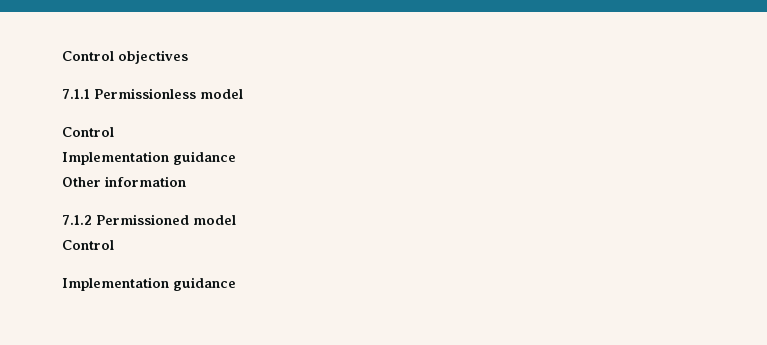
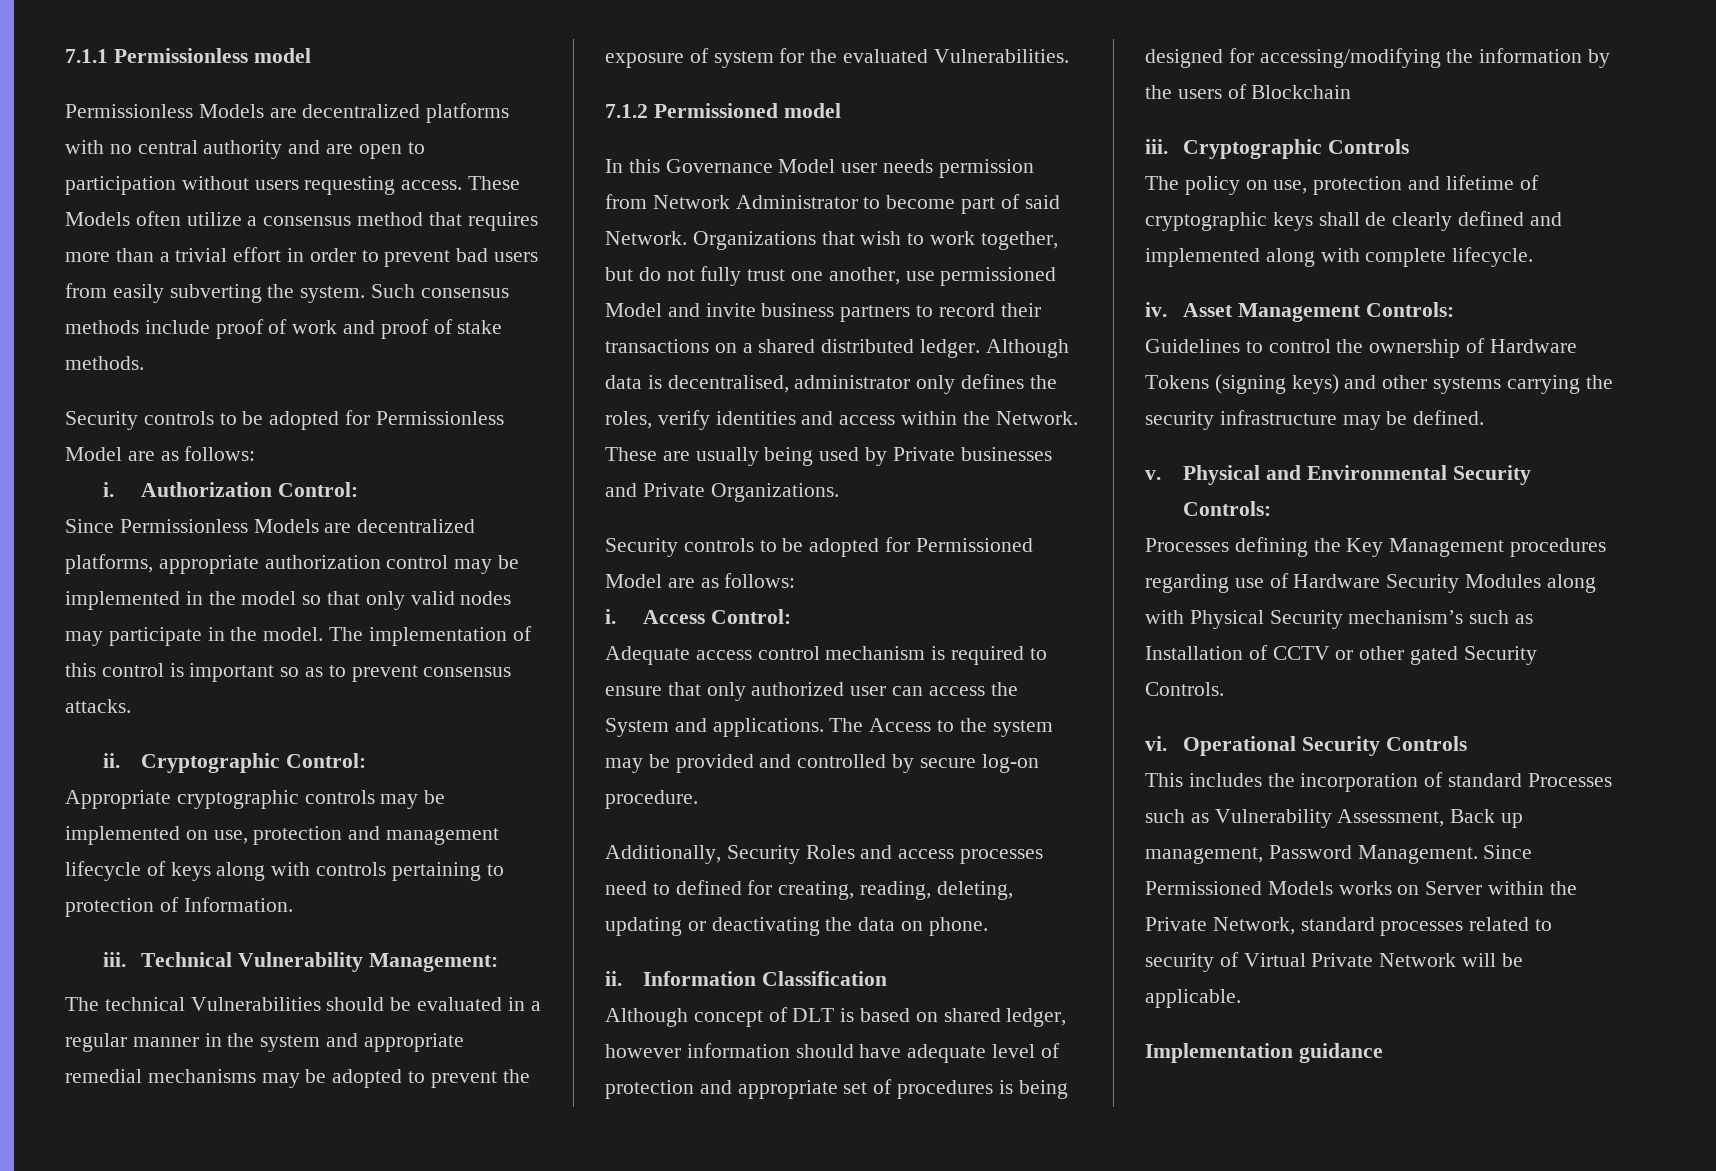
[62,50,188,64] Control objectives // -> (65, 56) none
[62,127,114,137] [62,151,236,165] [62,176,186,187] [62,214,236,225] [62,240,114,250] Control // Implementation guidance // Other information // 7.1.2 Permissioned model // Control -> [65,103,510,123] [65,140,425,159] [65,176,521,195] [65,211,538,231] [65,247,539,267] [65,283,509,303] [65,319,503,339] [65,356,144,370] [65,410,504,430] [65,446,256,461] [103,482,359,497] [65,519,476,533] [65,554,520,574] [65,591,512,610] [65,626,532,646] [65,663,512,682] [65,699,131,713] [103,753,367,773] [65,790,446,809] [65,826,500,845] [65,861,504,881] [65,897,293,917] [103,952,499,972] [65,997,541,1011] [65,1033,464,1052] [65,1069,530,1088] [605,48,1069,68] [605,103,841,118] [605,159,1034,178] [605,194,1060,214] [605,231,1058,250] [605,266,1057,286] [605,303,1041,322] [605,339,1069,358] [605,374,1057,394] [605,410,1078,430] [605,447,1052,466] [605,483,839,502] [605,537,1033,557] [605,573,796,588] [605,609,792,624] [605,646,1047,665] [605,682,1018,701] [605,718,1053,737] [605,754,1039,773] [605,790,698,809] [605,845,1044,864] [605,880,1013,900] [605,917,988,936] [605,971,888,986] [605,1007,1067,1027] [605,1043,1060,1063] [605,1079,1068,1099] [1145,48,1611,68] [1145,84,1352,99] [1145,139,1410,159] [1145,175,1539,195] [1145,211,1562,231] [1145,247,1534,267] [1145,302,1454,322] [1145,338,1577,358] [1145,374,1613,394] [1145,410,1485,430] [1145,465,1531,485] [1183,501,1272,516] [1145,537,1607,557] [1145,573,1596,593] [1145,610,1534,629] [1145,645,1537,665] [1145,682,1224,696] [1145,736,1467,756] [1145,772,1612,792] [1145,809,1524,828] [1145,845,1533,864] [1145,881,1577,895] [1145,917,1553,936] [1145,952,1523,972] [1145,989,1241,1008] Permissionless Models are decentralized platforms with no central authority and are open to participation without users requesting access. These Models often utilize a consensus method that requires more than a trivial effort in order to prevent bad users from easily subverting the system. Such consensus methods include proof of work and proof of stake methods. // Security controls to be adopted for Permissionless Model are as follows: // i. Authorization Control: // Since Permissionless Models are decentralized platforms, appropriate authorization control may be implemented in the model so that only valid nodes may participate in the model. The implementation of this control is important so as to prevent consensus attacks. // ii. Cryptographic Control: // Appropriate cryptographic controls may be implemented on use, protection and management lifecycle of keys along with controls pertaining to protection of Information. // iii. Technical Vulnerability Management: // The technical Vulnerabilities should be evaluated in a regular manner in the system and appropriate remedial mechanisms may be adopted to prevent the exposure of system for the evaluated Vulnerabilities. // 7.1.2 Permissioned model // In this Governance Model user needs permission from Network Administrator to become part of said Network. Organizations that wish to work together, but do not fully trust one another, use permissioned Model and invite business partners to record their transactions on a shared distributed ledger. Although data is decentralised, administrator only defines the roles, verify identities and access within the Network. These are usually being used by Private businesses and Private Organizations. // Security controls to be adopted for Permissioned Model are as follows: // i. Access Control: // Adequate access control mechanism is required to ensure that only authorized user can access the System and applications. The Access to the system may be provided and controlled by secure log-on procedure. // Additionally, Security Roles and access processes need to defined for creating, reading, deleting, updating or deactivating the data on phone. // ii. Information Classification // Although concept of DLT is based on shared ledger, however information should have adequate level of protection and appropriate set of procedures is being designed for accessing/modifying the information by the users of Blockchain // iii. Cryptographic Controls // The policy on use, protection and lifetime of cryptographic keys shall de clearly defined and implemented along with complete lifecycle. // iv. Asset Management Controls: // Guidelines to control the ownership of Hardware Tokens (signing keys) and other systems carrying the security infrastructure may be defined. // v. Physical and Environmental Security Controls: // Processes defining the Key Management procedures regarding use of Hardware Security Modules along with Physical Security mechanism’s such as Installation of CCTV or other gated Security Controls. // vi. Operational Security Controls // This includes the incorporation of standard Processes such as Vulnerability Assessment, Back up management, Password Management. Since Permissioned Models works on Server within the Private Network, standard processes related to security of Virtual Private Network will be applicable.

